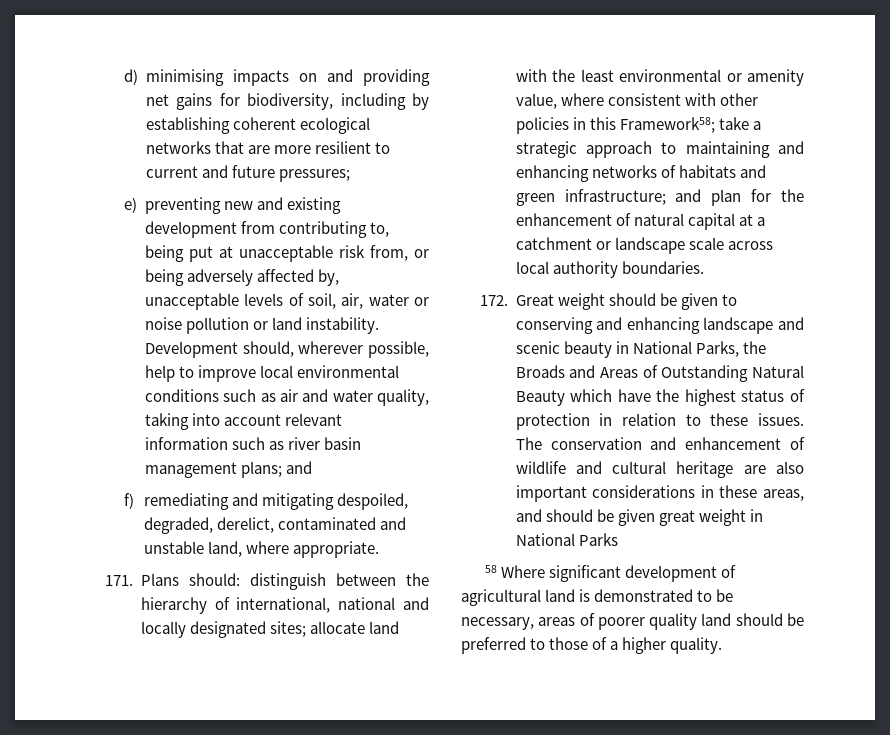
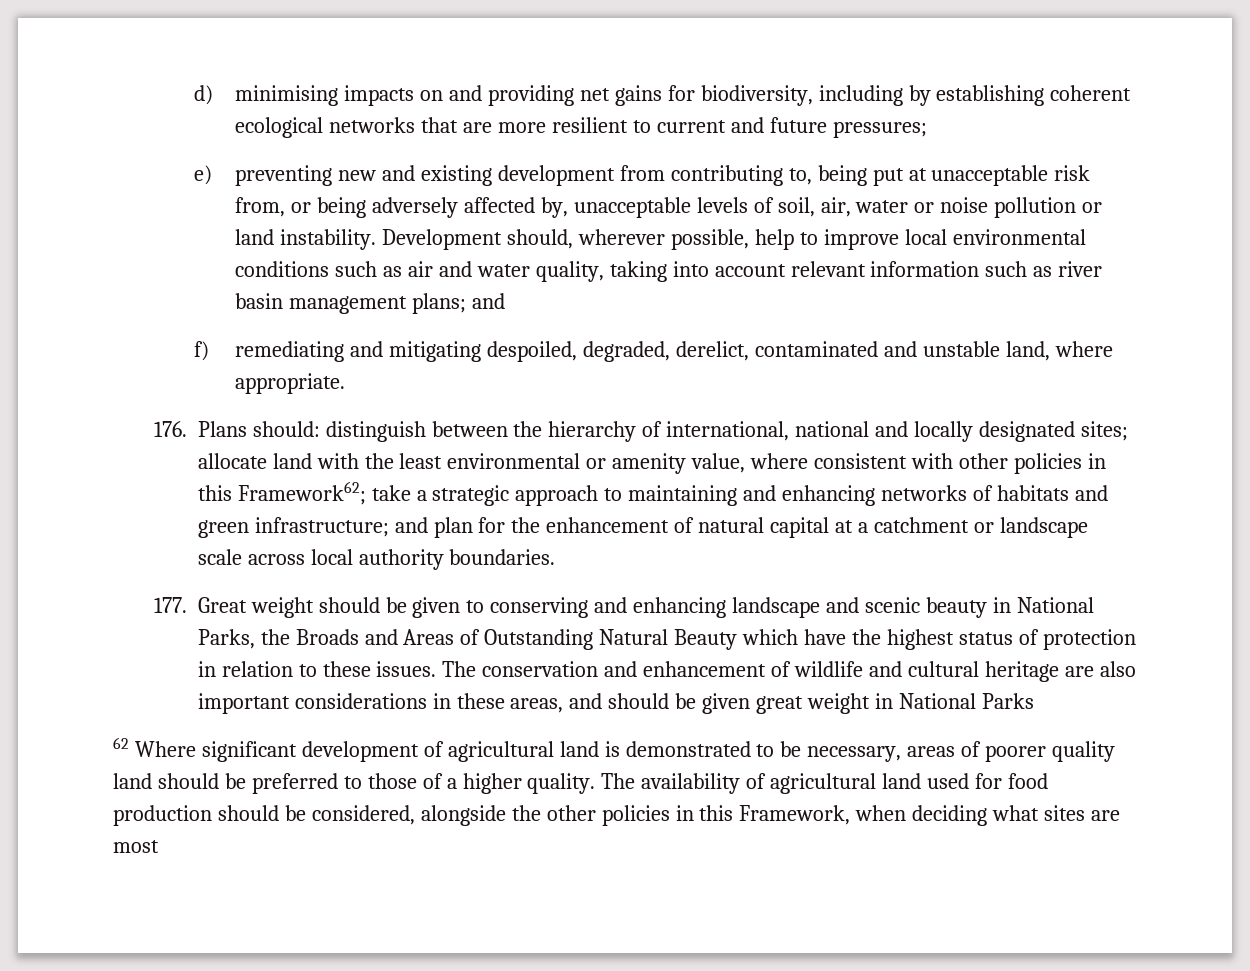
[105,575,134,586] 171. -> [153,421,187,437] 176.
[619,117,715,133] Framework58; -> [237,481,366,505] Framework62;
[480,295,509,306] 172. -> [153,597,187,613] 177.
[485,565,498,573] 58 -> [113,737,129,749] 62
(723, 645) none -> [601,773,1048,794] [113,805,1121,826] [113,840,159,853] The availability of agricultural land used for food production should be considered, alongside the other policies in this Framework, when deciding what sites are most

